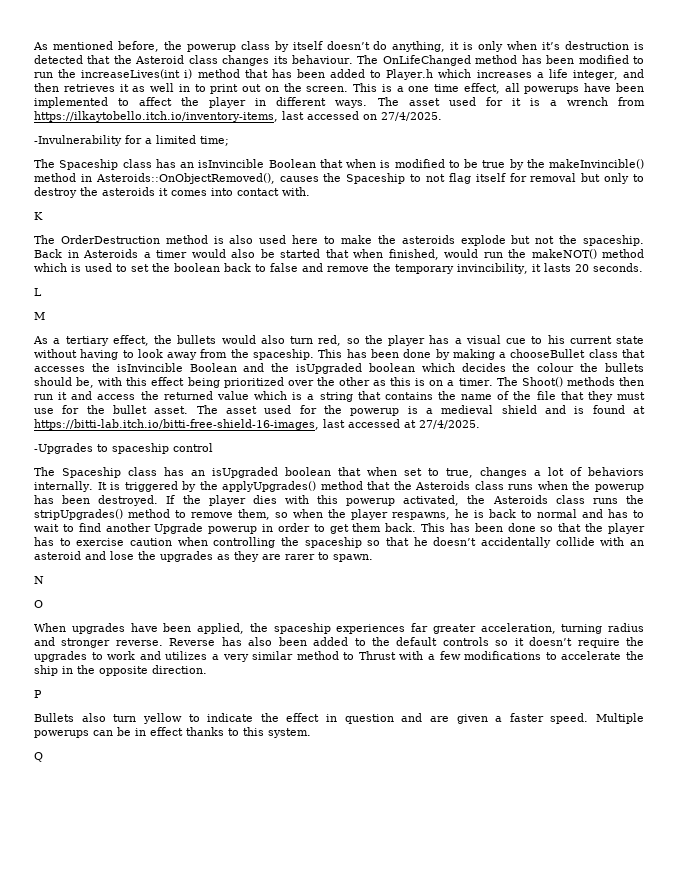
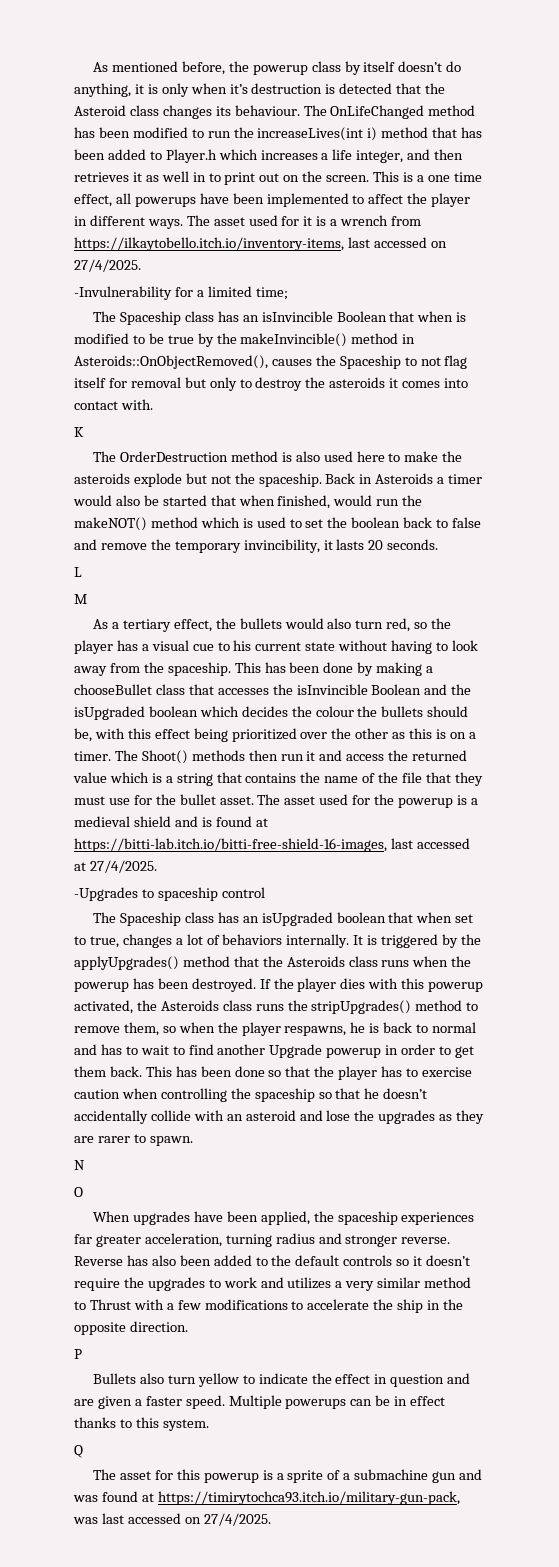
(43, 757) none -> [93,1469,483,1483] [73,1491,460,1505] [73,1513,271,1526] // The asset for this powerup is a sprite of a submachine gun and was found at https://timirytochca93.itch.io/military-gun-pack, was last accessed on 27/4/2025.

